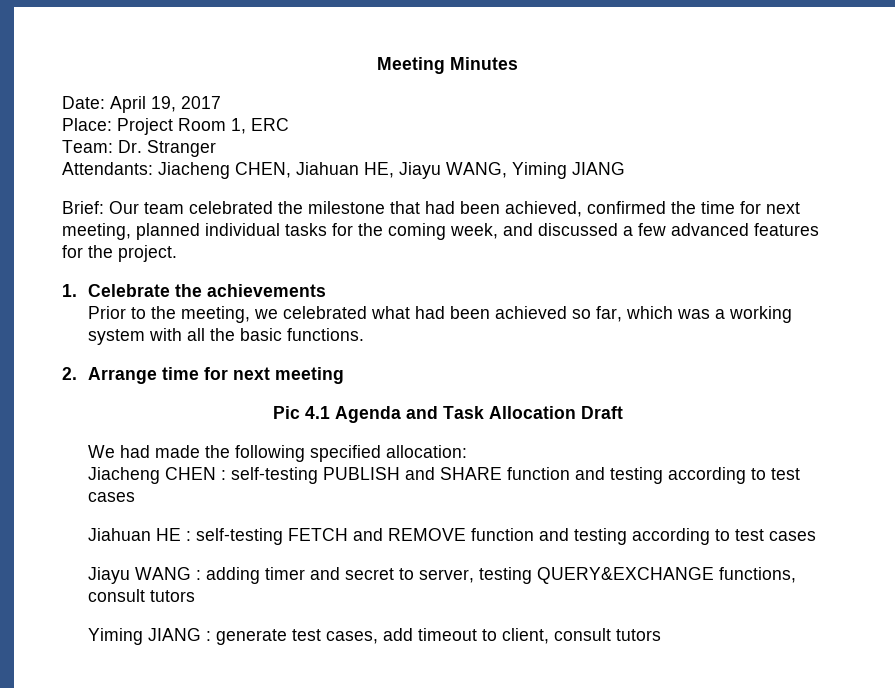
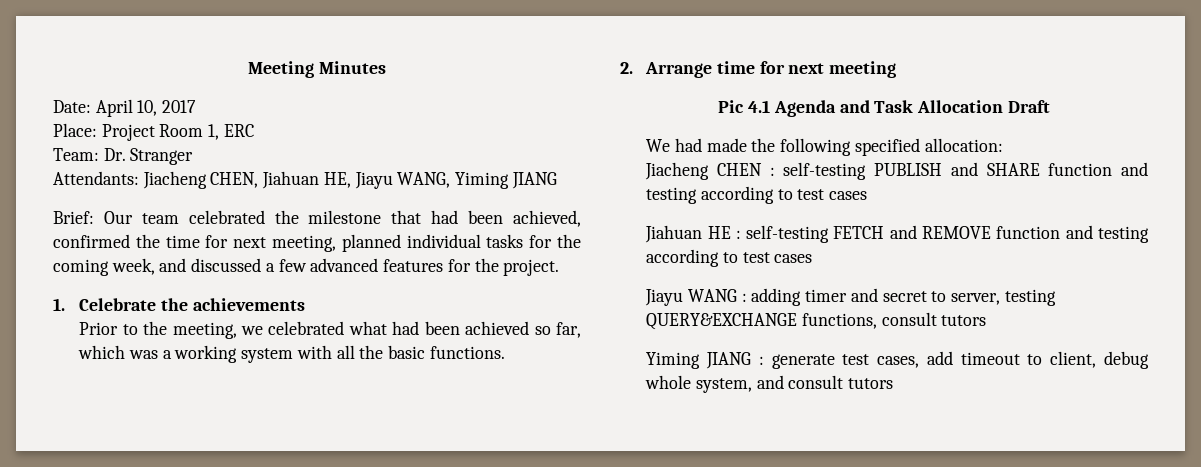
[151,96,176,112] 19, -> [137,100,158,116] 10,
(549, 636) none -> [1104,351,1149,369] [645,375,784,393] debug whole system, and

